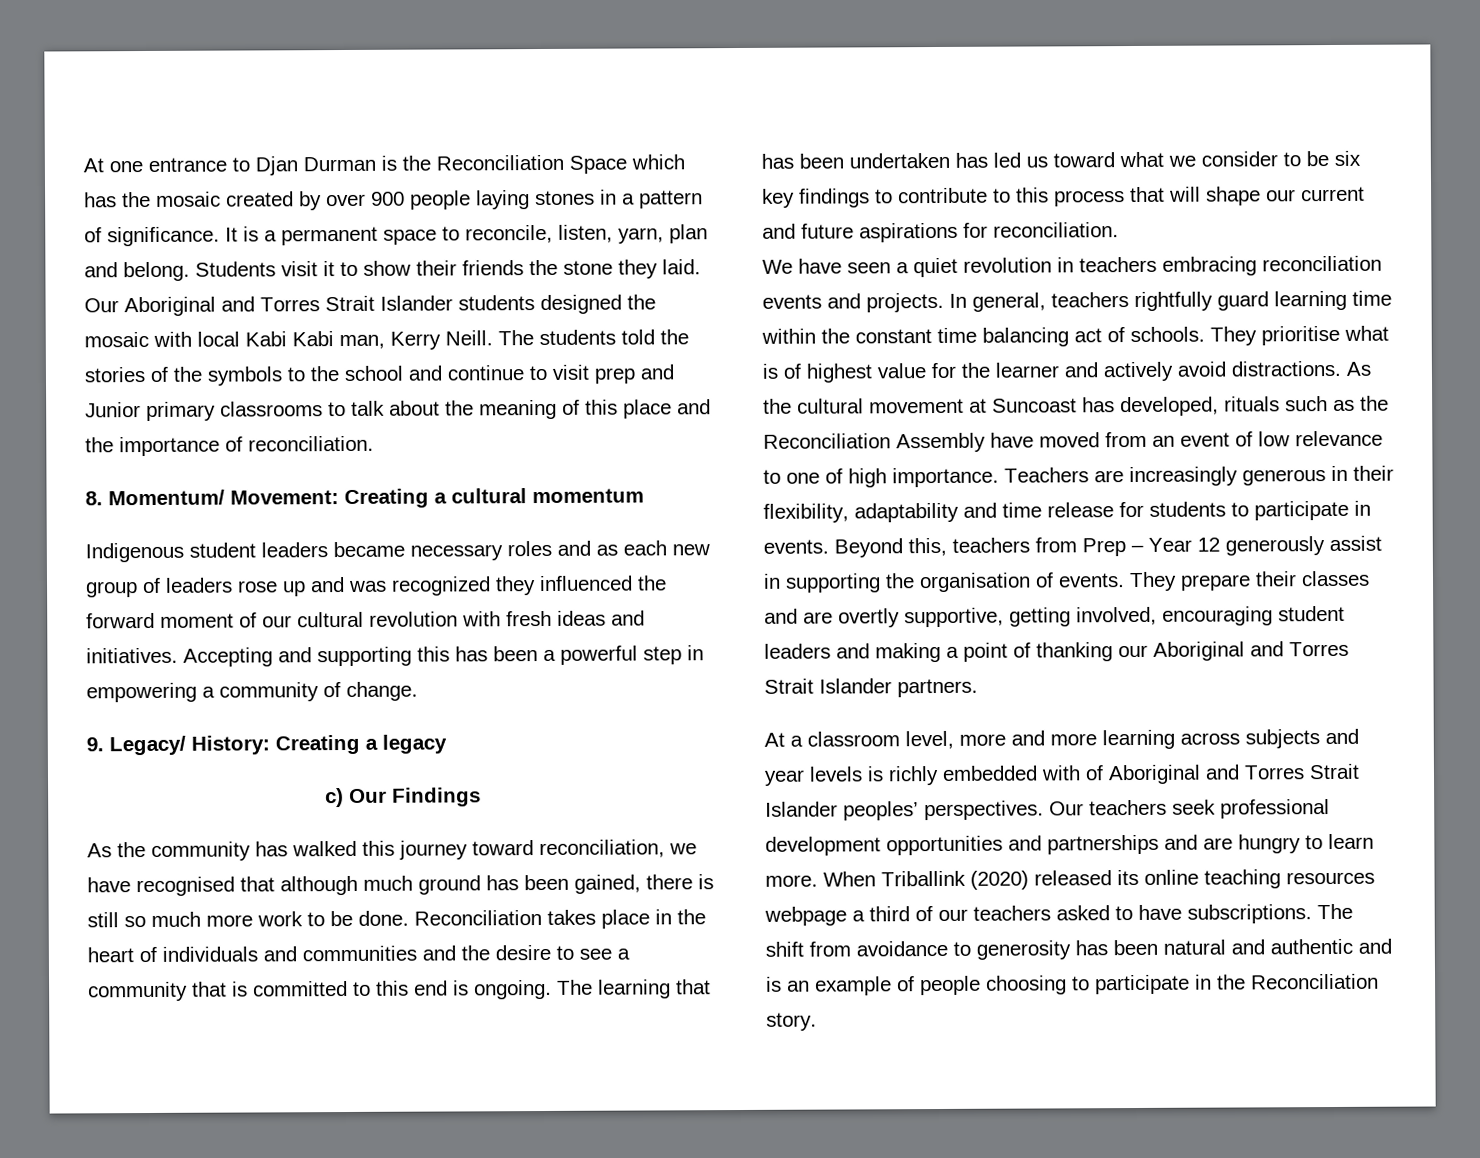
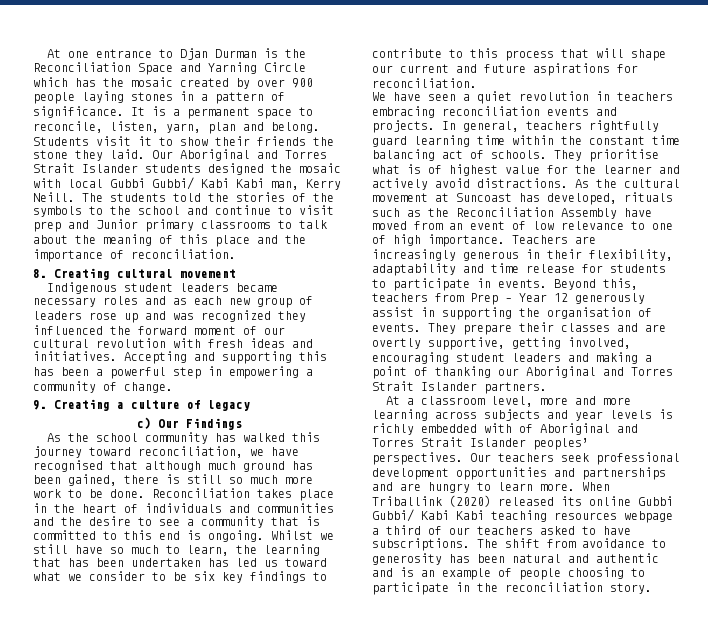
(627, 164) none -> [180,62,306,74] and Yarning Circle
(240, 339) none -> [110,177,194,190] Gubbi Gubbi/
[108,488,644,509] Momentum/ Movement: Creating a cultural momentum -> [54,268,236,280] Creating cultural movement
[109,734,378,756] Legacy/ History: Creating a -> [54,399,201,411] Creating a culture of
(146, 850) none -> [95,433,138,442] school
[557,979,593,995] The -> [271,530,334,540] [33,544,257,556] Whilst we still have so much to learn, the
(1199, 877) none -> [638,496,673,506] [372,509,484,522] Gubbi Gubbi/ Kabi Kabi
[1251,973,1379,990] Reconciliation -> [505,582,603,592] reconciliation

